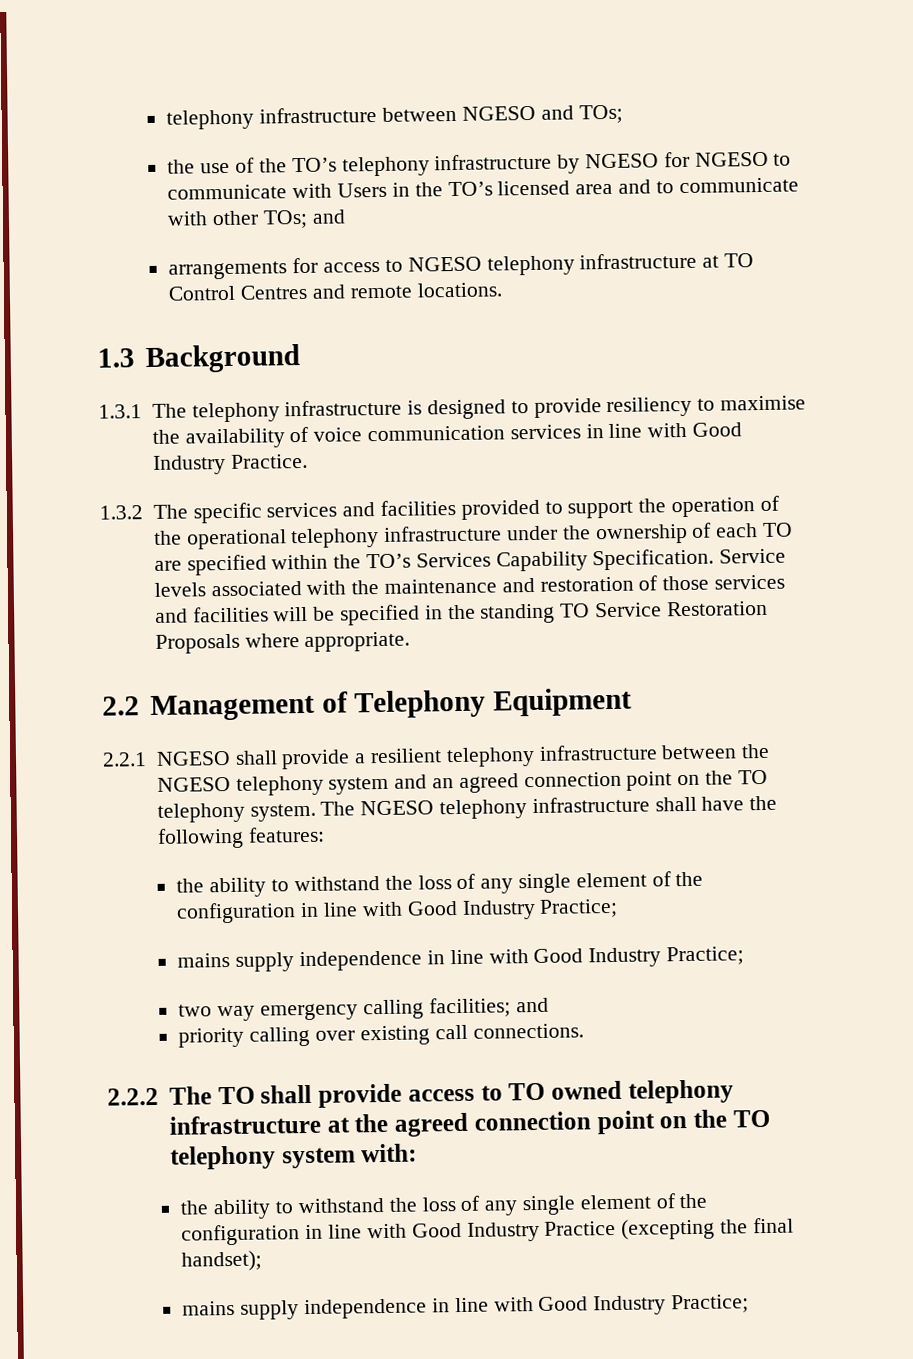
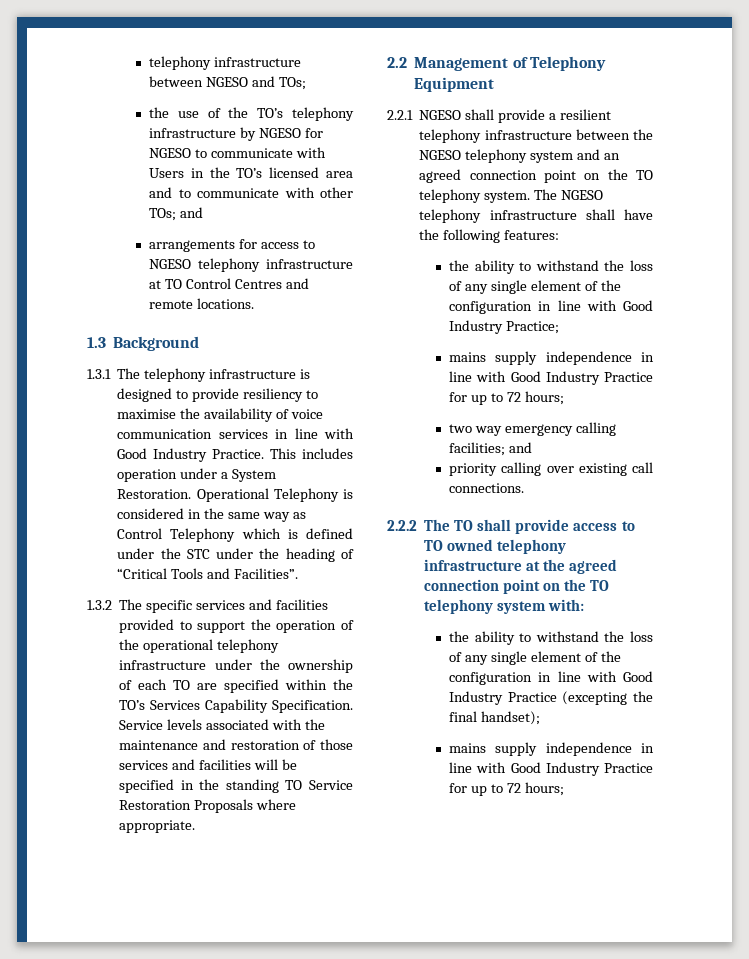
(308, 461) none -> [270,448,353,459] [117,468,276,482] [117,488,353,502] [117,508,306,522] [117,528,353,542] [117,548,354,562] [117,568,298,579] This includes operation under a System Restoration. Operational Telephony is considered in the same way as Control Telephony which is defined under the STC under the heading of “Critical Tools and Facilities”.
[665,946,744,966] Practice; -> [604,372,653,382] [449,391,564,405] Practice for up to 72 hours;
[670,1294,749,1314] Practice; -> [604,763,653,773] [449,782,564,796] Practice for up to 72 hours;

